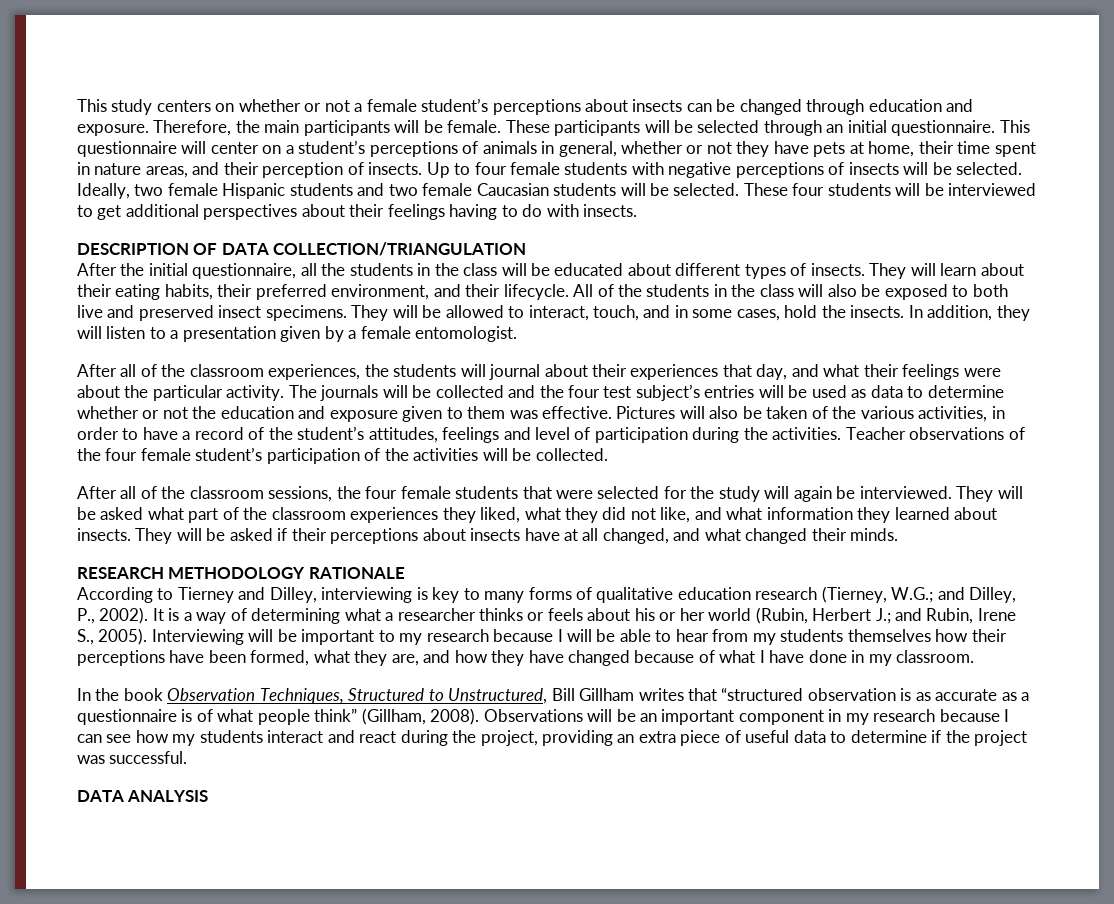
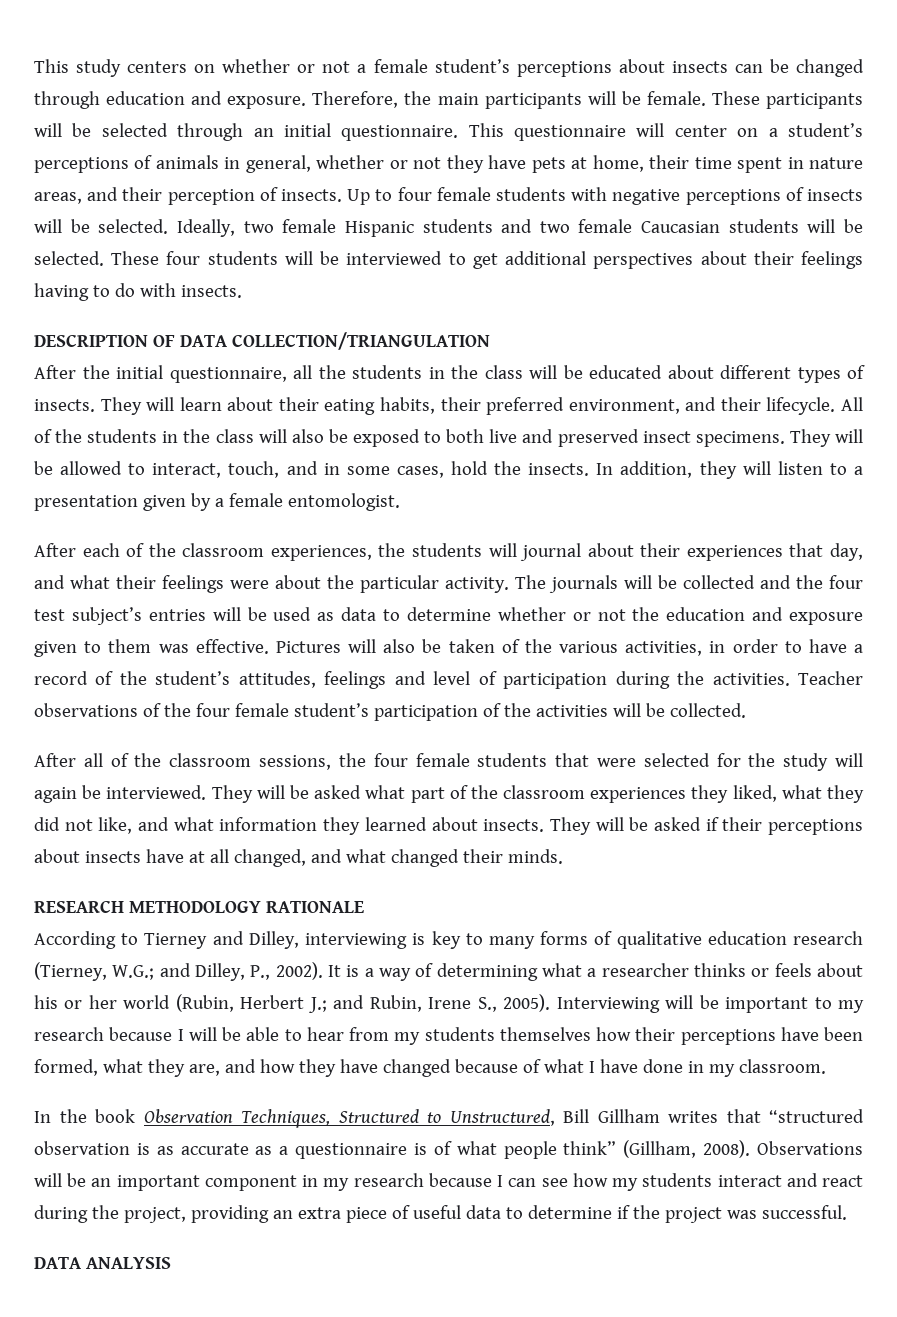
[120,364,137,377] all -> [82,543,120,557] each

